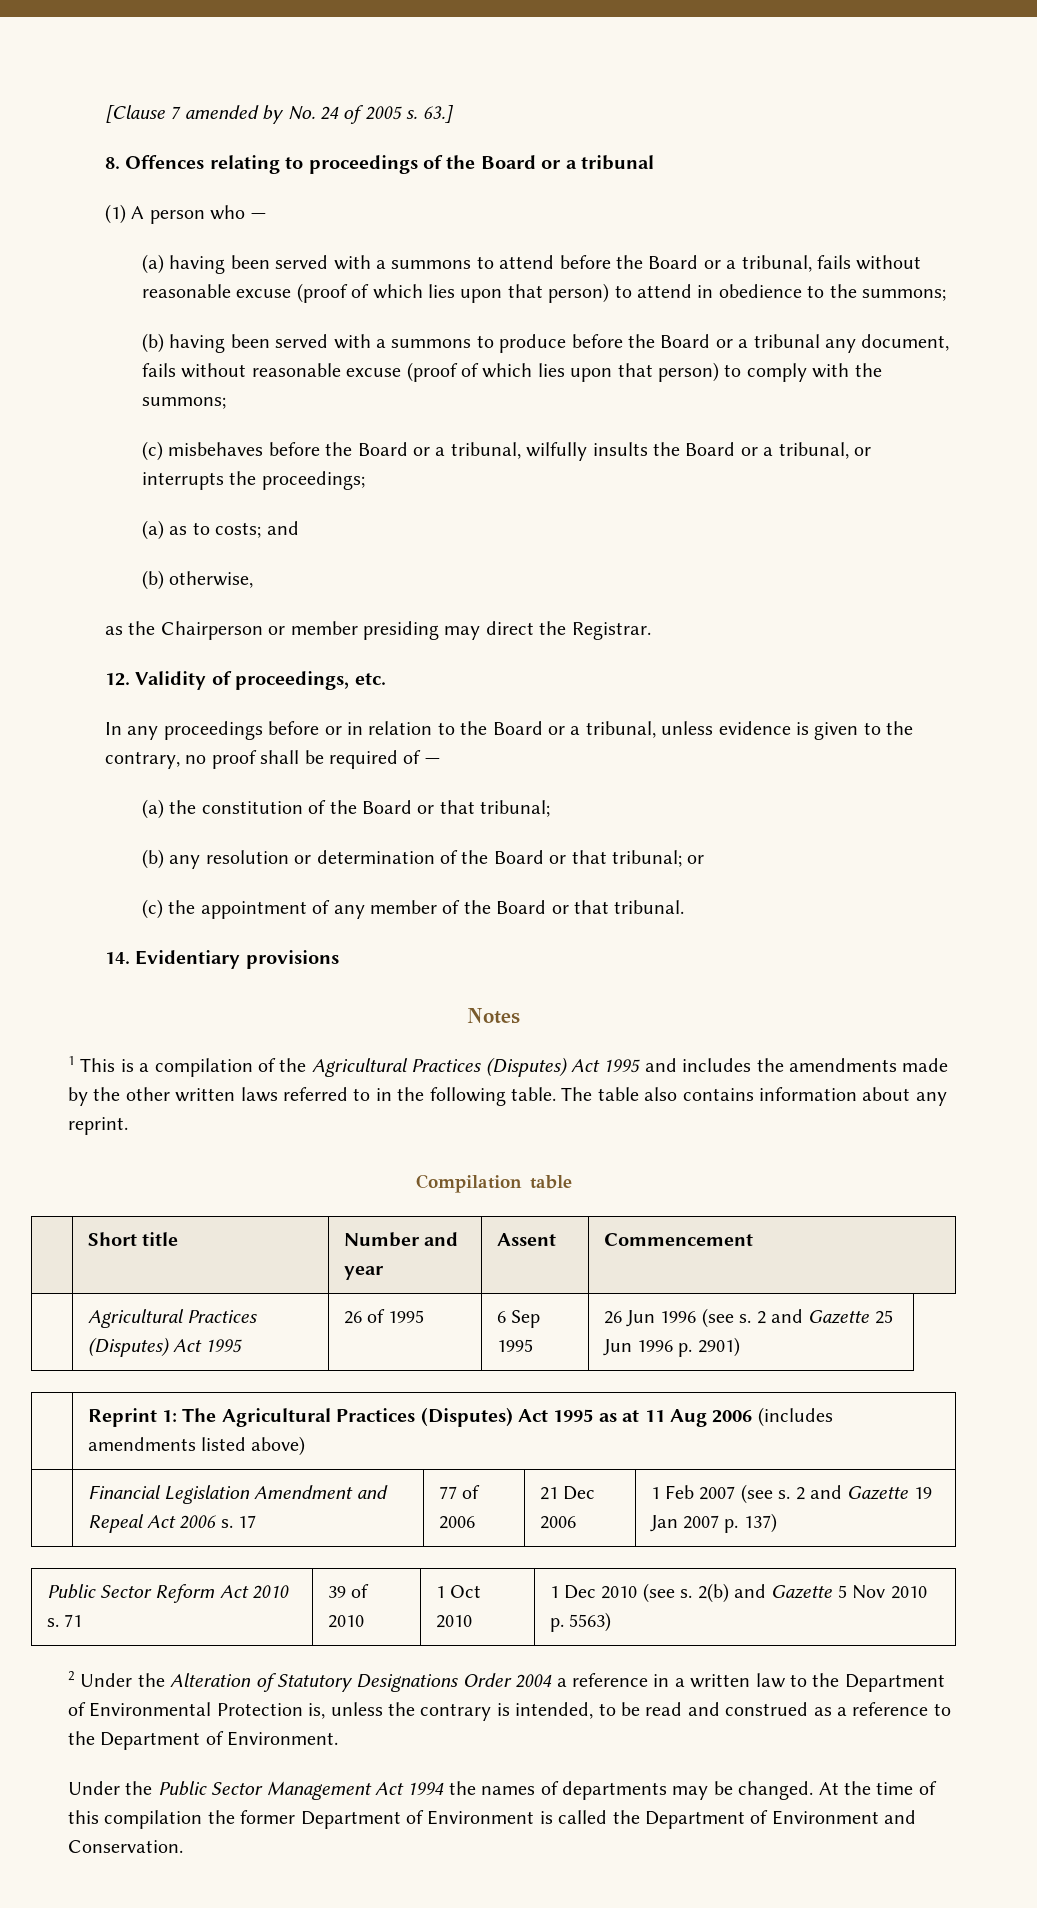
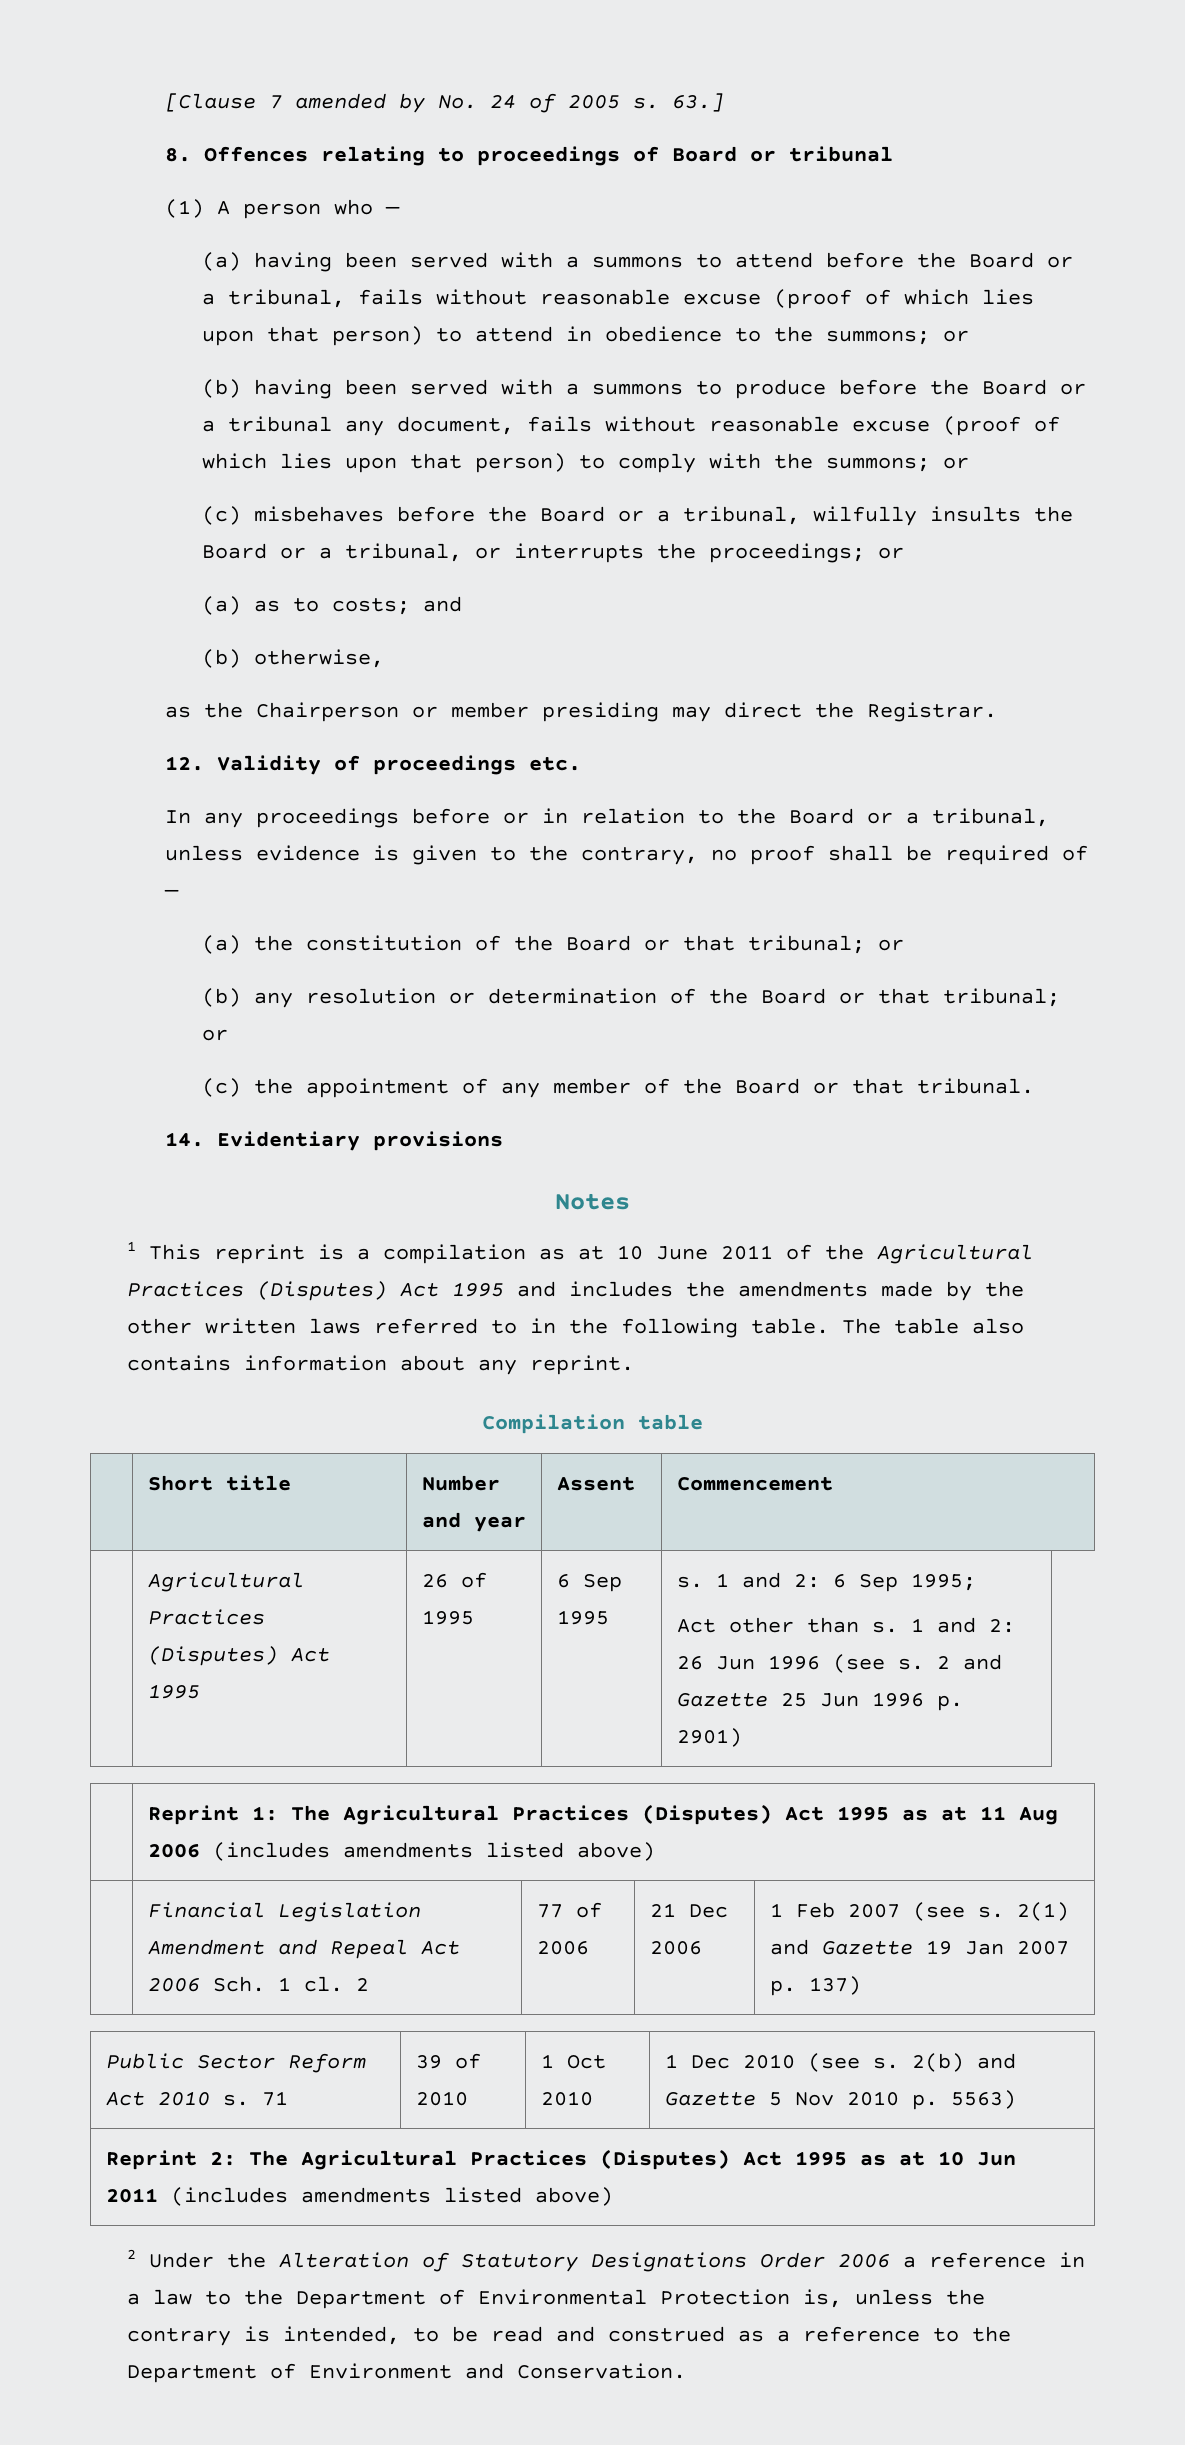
[446,155,577,169] the Board or a -> [671,146,776,162] Board or
(946, 295) none -> [942,330,969,342] or
(226, 403) none -> [942,457,969,469] or
(365, 480) none -> [877,547,904,559] or
[235,671,350,690] proceedings, -> [372,755,516,775] proceedings
(551, 808) none -> [877,939,904,951] or
(116, 1065) none -> [214,1244,306,1264] reprint
(253, 1067) none -> [539,1245,774,1260] as at 10 June 2011
(533, 1345) none -> [676,1572,976,1592] [676,1617,1015,1633] s. 1 and 2: 6 Sep 1995; // Act other than s. 1 and 2:
[220,1515,257,1528] s. 17 -> [212,1976,369,1992] Sch. 1 cl. 2
[795,1487,805,1500] 2 -> [1016,1902,1069,1921] 2(1)
(611, 1622) none -> [105,2149,1016,2170] [105,2187,613,2206] // Reprint 2: The Agricultural Practices (Disputes) Act 1995 as at 10 Jun 2011 (includes amendments listed above)
[515,1674,553,1688] 2004 -> [838,2254,891,2268] 2006
[690,1674,751,1688] written -> (141, 2299) none
[227,1731,339,1746] [67,1781,937,1800] [67,1810,769,1829] Environment. // Under the Public Sector Management Act 1994 the names of departments may be changed. At the time of this compilation the former Department of Environment is called the Department of -> (297, 2371) none

